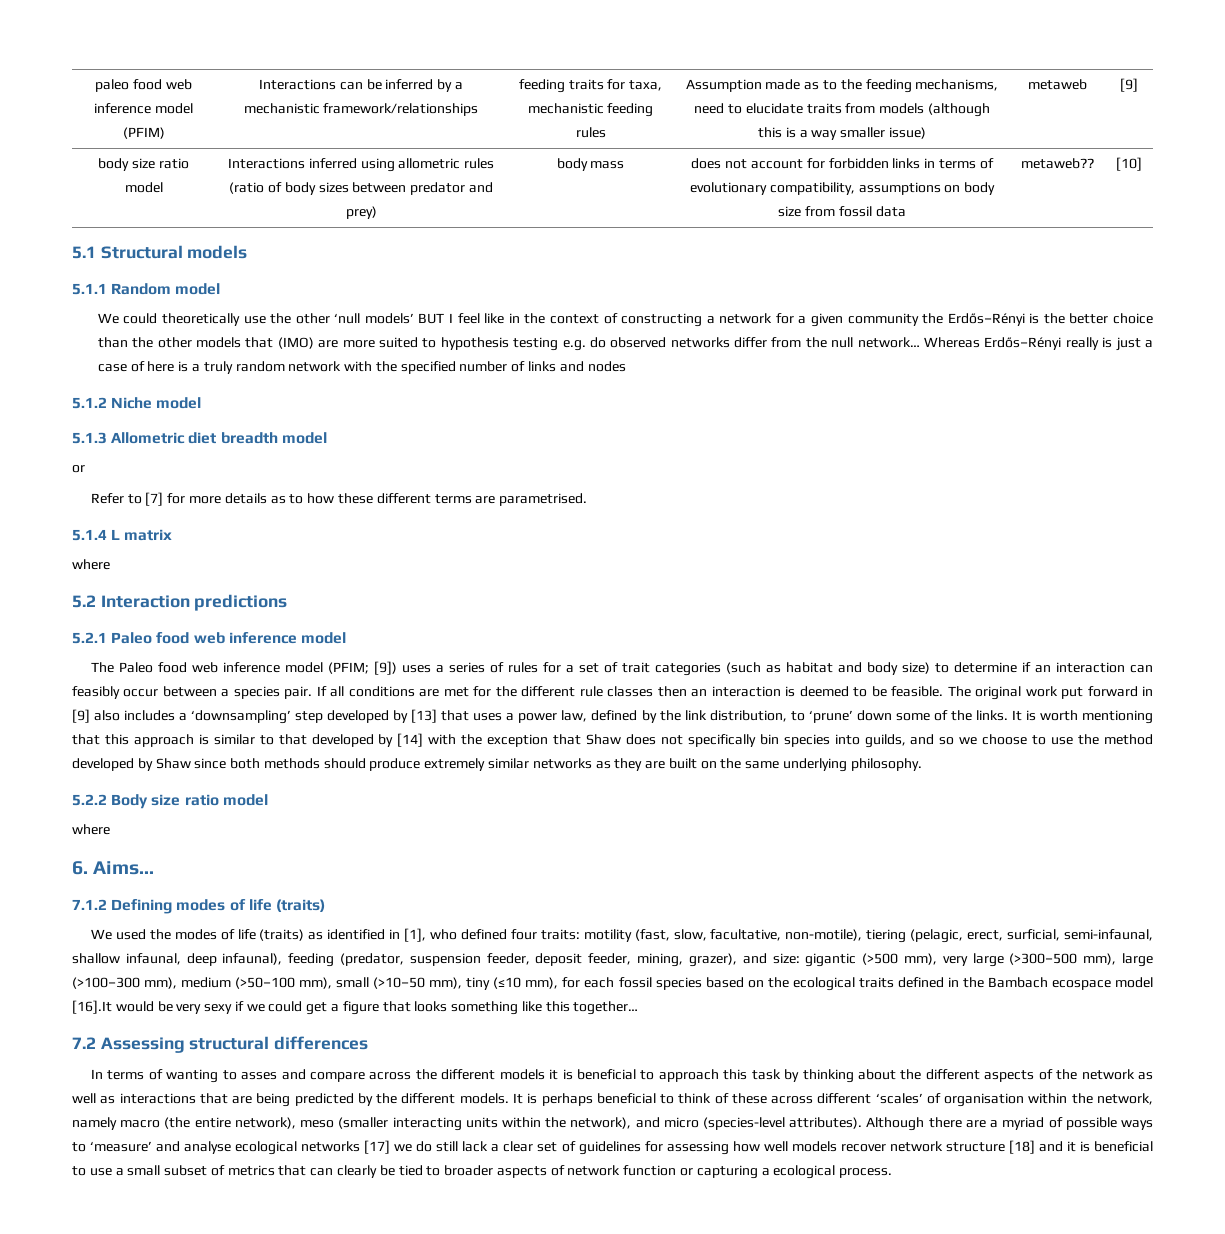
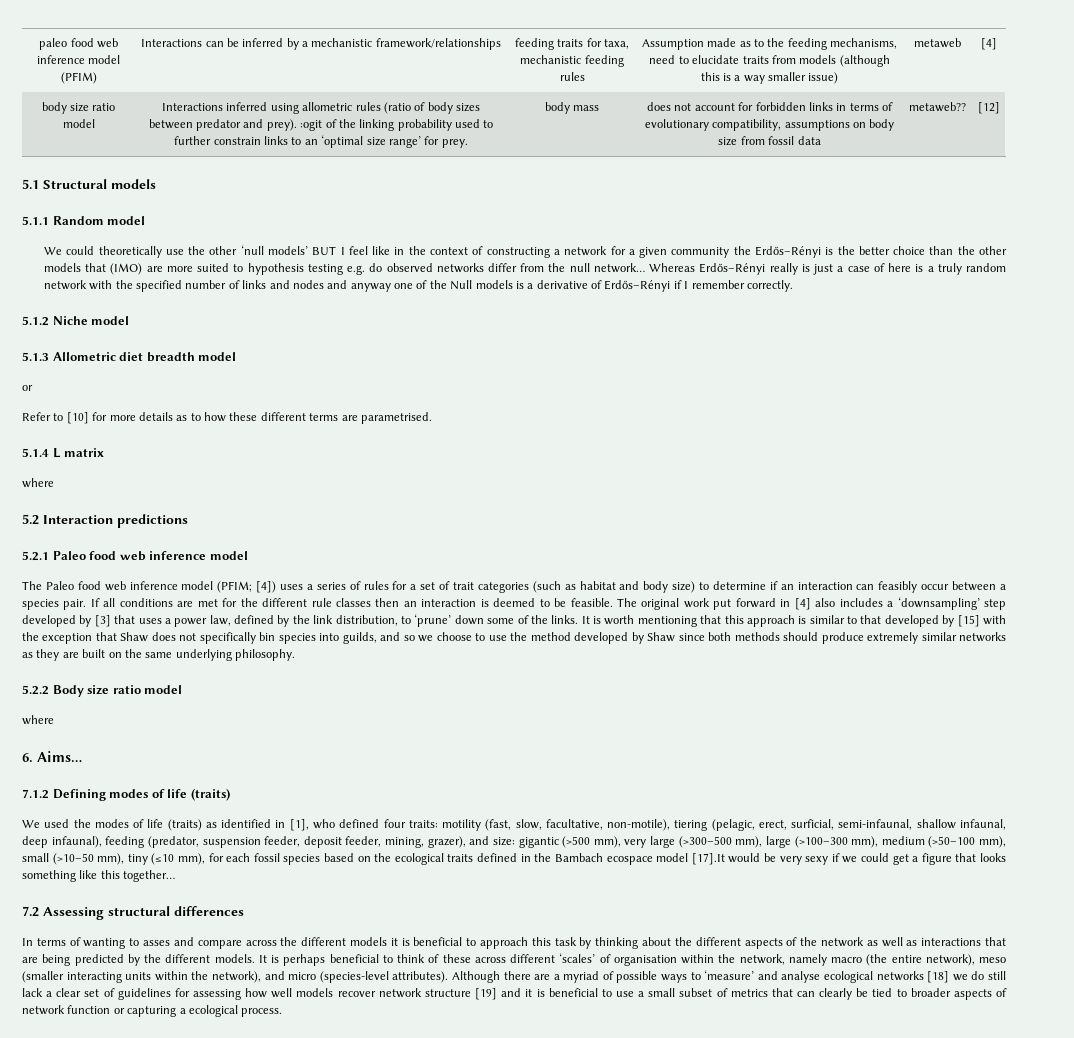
[1119,78,1138,92] [9] -> [980,38,997,50] [4]
[345,206,377,219] prey) -> [266,119,494,131] [174,135,468,148] prey). :ogit of the linking probability used to further constrain links to an ‘optimal size range’ for prey.
[1115,157,1142,171] [10] -> [977,102,1000,114] [12]
(626, 366) none -> [327,280,793,292] and anyway one of the Null models is a derivative of Erdős–Rényi if I remember correctly.
[145,492,164,506] [7] -> [66,412,89,424] [10]
[373,661,397,675] [9]) -> [256,581,277,593] [4])
[72,709,90,723] [9] -> [794,598,811,610] [4]
[411,709,438,723] [13] -> [94,615,111,627] [3]
[397,733,424,747] [14] -> [957,615,980,627] [15]
[72,1000,112,1014] [16].It -> [691,853,725,865] [17].It
[364,1140,391,1154] [17] -> [927,971,950,983] [18]
[1008,1140,1035,1154] [18] -> [475,988,498,1000] [19]

